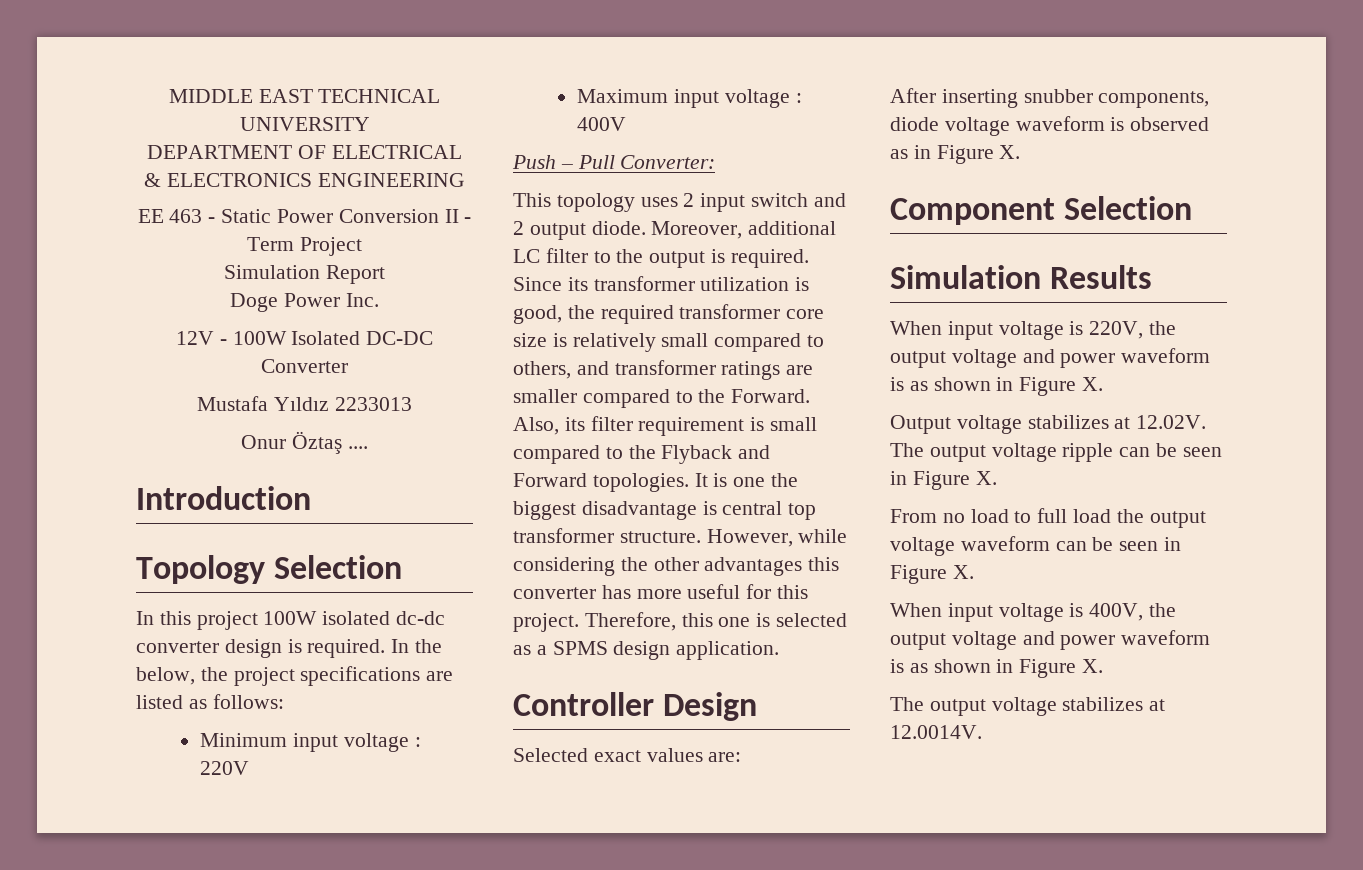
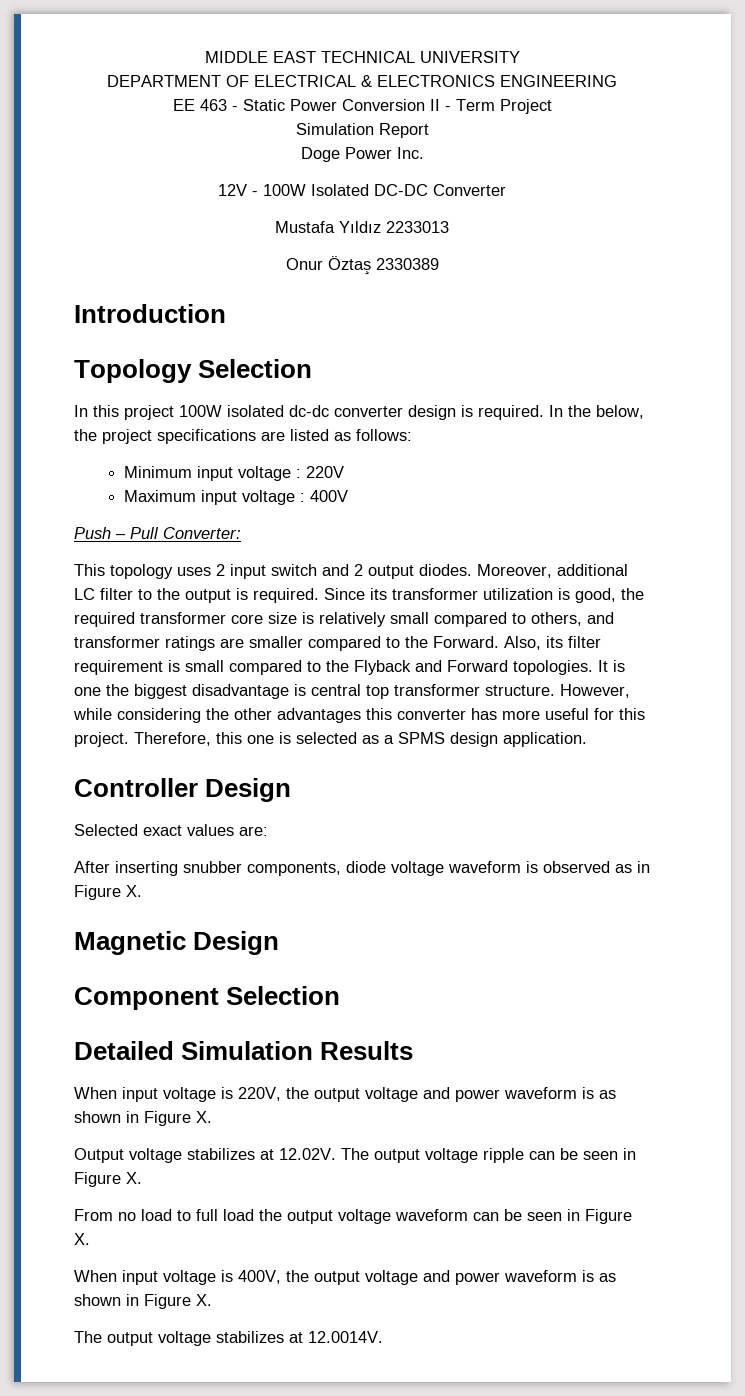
[347,446,368,449] .... -> [375,258,439,270] 2330389
[591,221,646,235] diode. -> [419,564,472,576] diodes.
(1021, 152) none -> [74,931,280,955] // Magnetic Design
(1193, 208) none -> [74,1041,174,1060] Detailed

